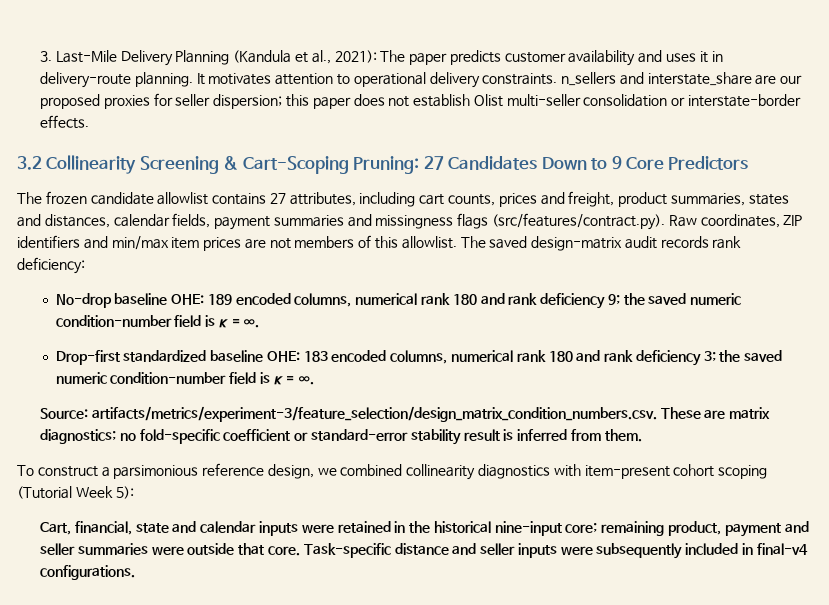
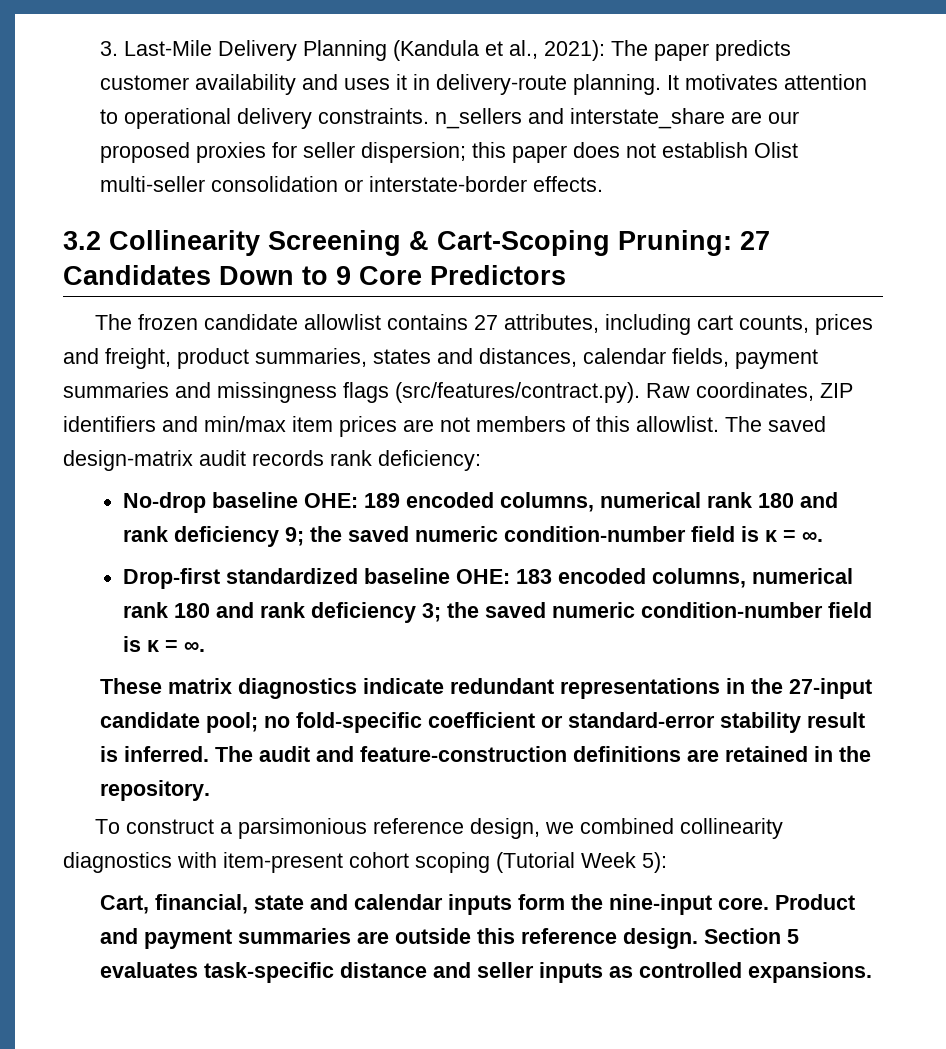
[40,406,771,422] [40,429,117,444] Source: artifacts/metrics/experiment-3/feature_selection/design_matrix_condition_numbers.csv. These are matrix diagnostics; -> [99,678,872,699] [99,712,258,733] These matrix diagnostics indicate redundant representations in the 27-input candidate pool;
[517,429,642,442] inferred from them. -> [123,746,871,762] [99,780,210,801] inferred. The audit and feature-construction definitions are retained in the repository.
[301,521,809,537] [40,543,808,559] [40,565,136,580] were retained in the historical nine-input core; remaining product, payment and seller summaries were outside that core. Task-specific distance and seller inputs were subsequently included in final-v4 configurations. -> [517,894,855,915] [99,928,799,949] [99,962,872,983] form the nine-input core. Product and payment summaries are outside this reference design. Section 5 evaluates task-specific distance and seller inputs as controlled expansions.

